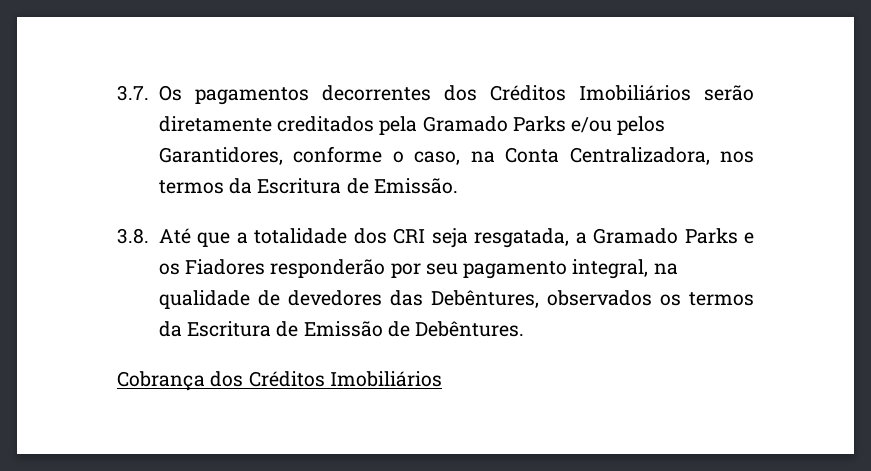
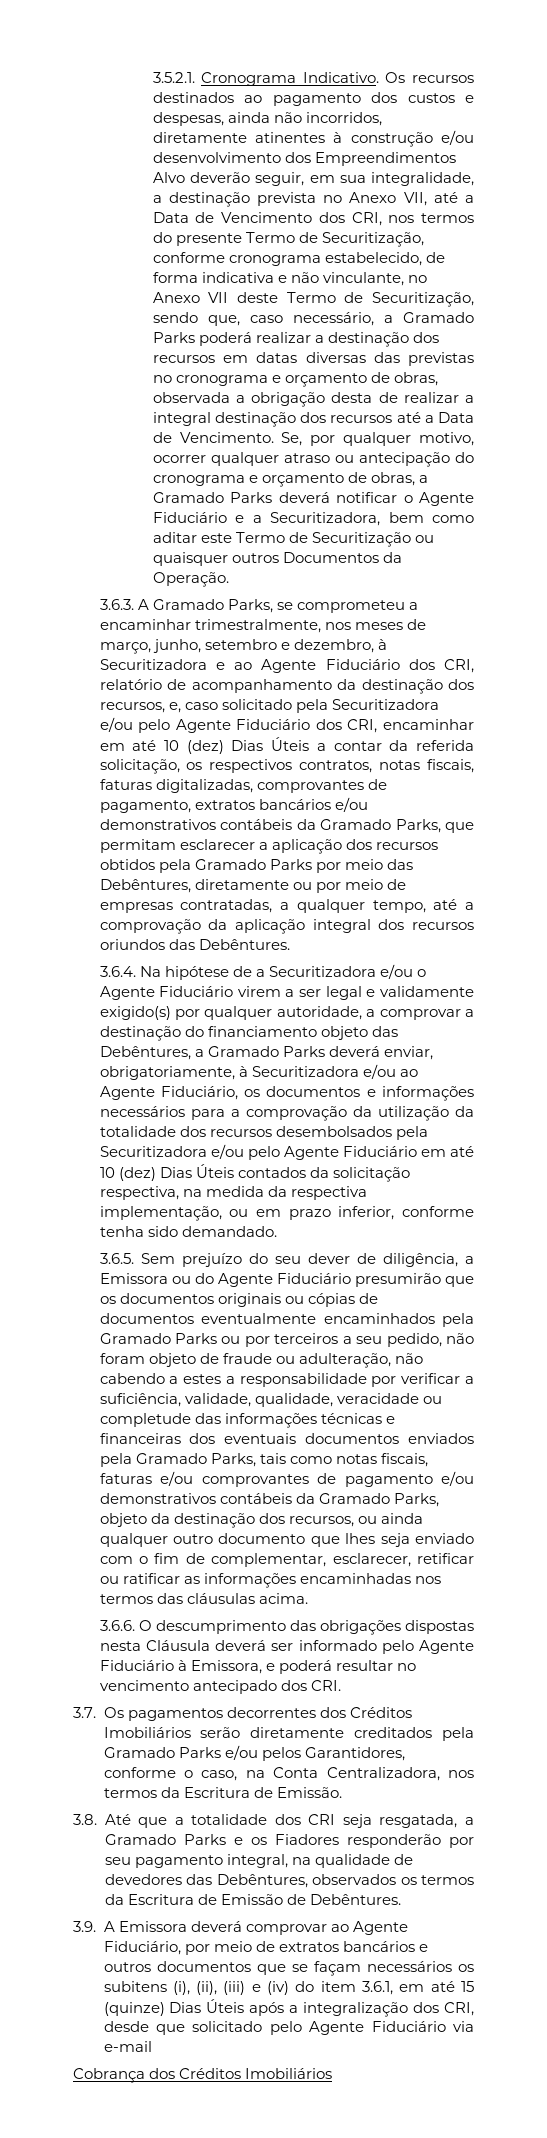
(117, 93) none -> [152,72,474,86] [152,92,475,106] [152,112,382,126] [152,130,474,147] [152,152,456,166] [152,172,475,186] [152,192,475,207] [152,212,474,226] [152,232,424,247] [152,252,445,266] [152,272,428,286] [152,292,474,307] [152,312,474,326] [152,332,440,347] [152,352,474,366] [152,372,439,387] [152,392,474,407] [152,412,474,427] [152,432,474,446] [152,452,474,467] [152,472,429,487] [152,492,475,506] [152,512,475,526] [152,532,435,547] [152,552,402,566] [152,572,229,587] [99,599,418,613] [99,619,426,633] [99,639,387,654] [99,659,474,673] [99,679,475,694] [99,699,439,713] [99,717,474,733] [99,737,474,754] [99,759,474,774] [99,779,387,793] [99,797,368,813] [99,819,474,833] [99,839,438,854] [99,859,413,873] [99,879,406,893] [99,899,474,913] [99,919,475,934] [99,939,290,950] [99,964,426,980] [99,986,474,1000] [99,1006,475,1020] [99,1026,398,1041] [99,1046,433,1060] [99,1064,418,1080] [99,1086,474,1101] [99,1106,474,1121] [99,1126,428,1140] [99,1144,474,1160] [99,1164,410,1182] [99,1186,367,1200] [99,1206,475,1221] [99,1226,277,1237] [99,1253,475,1267] [99,1273,474,1287] [99,1293,378,1307] [99,1313,474,1327] [99,1333,475,1347] [99,1353,423,1368] [99,1373,474,1387] [99,1393,442,1407] [99,1413,395,1428] [99,1433,474,1444] [99,1453,428,1467] [99,1471,474,1487] [99,1493,439,1507] [99,1513,423,1528] [99,1533,475,1547] [99,1553,474,1567] [99,1573,441,1588] [99,1593,308,1604] [99,1620,474,1635] [99,1640,474,1654] [99,1660,416,1674] [99,1680,341,1694] 3.5.2.1. Cronograma Indicativo. Os recursos destinados ao pagamento dos custos e despesas, ainda não incorridos, diretamente atinentes à construção e/ou desenvolvimento dos Empreendimentos Alvo deverão seguir, em sua integralidade, a destinação prevista no Anexo VII, até a Data de Vencimento dos CRI, nos termos do presente Termo de Securitização, conforme cronograma estabelecido, de forma indicativa e não vinculante, no Anexo VII deste Termo de Securitização, sendo que, caso necessário, a Gramado Parks poderá realizar a destinação dos recursos em datas diversas das previstas no cronograma e orçamento de obras, observada a obrigação desta de realizar a integral destinação dos recursos até a Data de Vencimento. Se, por qualquer motivo, ocorrer qualquer atraso ou antecipação do cronograma e orçamento de obras, a Gramado Parks deverá notificar o Agente Fiduciário e a Securitizadora, bem como aditar este Termo de Securitização ou quaisquer outros Documentos da Operação. // 3.6.3. A Gramado Parks, se comprometeu a encaminhar trimestralmente, nos meses de março, junho, setembro e dezembro, à Securitizadora e ao Agente Fiduciário dos CRI, relatório de acompanhamento da destinação dos recursos, e, caso solicitado pela Securitizadora e/ou pelo Agente Fiduciário dos CRI, encaminhar em até 10 (dez) Dias Úteis a contar da referida solicitação, os respectivos contratos, notas fiscais, faturas digitalizadas, comprovantes de pagamento, extratos bancários e/ou demonstrativos contábeis da Gramado Parks, que permitam esclarecer a aplicação dos recursos obtidos pela Gramado Parks por meio das Debêntures, diretamente ou por meio de empresas contratadas, a qualquer tempo, até a comprovação da aplicação integral dos recursos oriundos das Debêntures. // 3.6.4. Na hipótese de a Securitizadora e/ou o Agente Fiduciário virem a ser legal e validamente exigido(s) por qualquer autoridade, a comprovar a destinação do financiamento objeto das Debêntures, a Gramado Parks deverá enviar, obrigatoriamente, à Securitizadora e/ou ao Agente Fiduciário, os documentos e informações necessários para a comprovação da utilização da totalidade dos recursos desembolsados pela Securitizadora e/ou pelo Agente Fiduciário em até 10 (dez) Dias Úteis contados da solicitação respectiva, na medida da respectiva implementação, ou em prazo inferior, conforme tenha sido demandado. // 3.6.5. Sem prejuízo do seu dever de diligência, a Emissora ou do Agente Fiduciário presumirão que os documentos originais ou cópias de documentos eventualmente encaminhados pela Gramado Parks ou por terceiros a seu pedido, não foram objeto de fraude ou adulteração, não cabendo a estes a responsabilidade por verificar a suficiência, validade, qualidade, veracidade ou completude das informações técnicas e financeiras dos eventuais documentos enviados pela Gramado Parks, tais como notas fiscais, faturas e/ou comprovantes de pagamento e/ou demonstrativos contábeis da Gramado Parks, objeto da destinação dos recursos, ou ainda qualquer outro documento que lhes seja enviado com o fim de complementar, esclarecer, retificar ou ratificar as informações encaminhadas nos termos das cláusulas acima. // 3.6.6. O descumprimento das obrigações dispostas nesta Cláusula deverá ser informado pelo Agente Fiduciário à Emissora, e poderá resultar no vencimento antecipado dos CRI. //
(525, 329) none -> [73,1921,408,1935] [103,1941,428,1955] [103,1961,474,1976] [103,1981,474,1995] [103,1999,475,2017] [103,2021,474,2035] [103,2041,152,2052] // 3.9. A Emissora deverá comprovar ao Agente Fiduciário, por meio de extratos bancários e outros documentos que se façam necessários os subitens (i), (ii), (iii) e (iv) do item 3.6.1, em até 15 (quinze) Dias Úteis após a integralização dos CRI, desde que solicitado pelo Agente Fiduciário via e-mail

